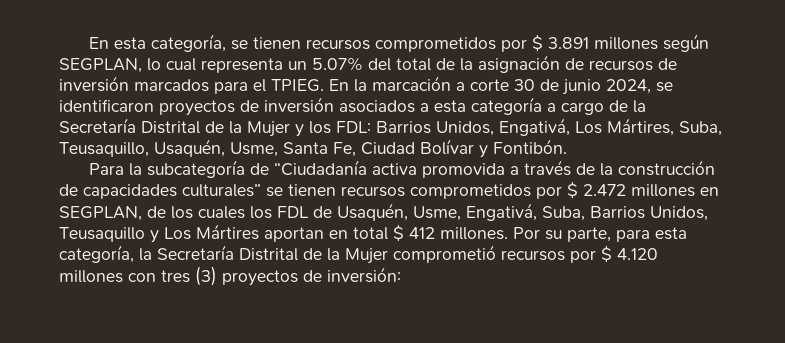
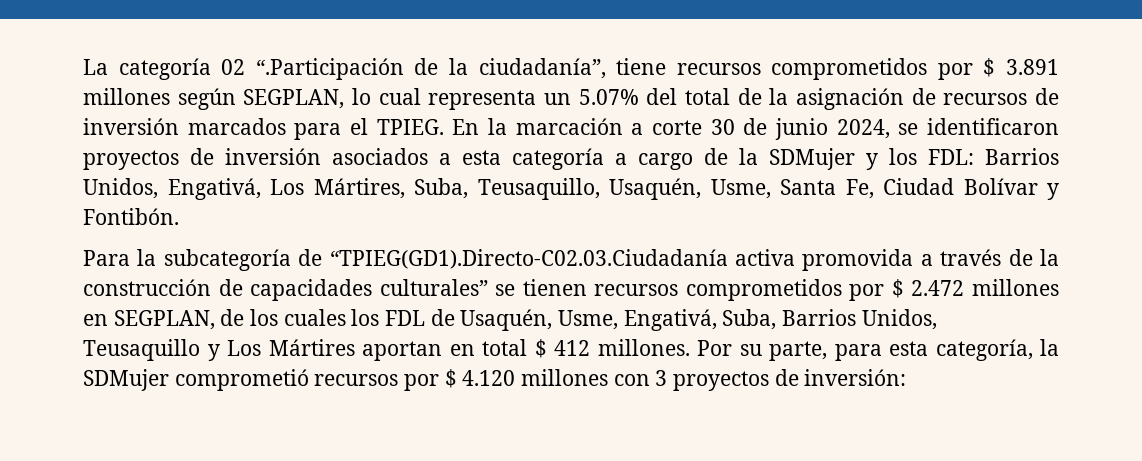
[89,34,302,52] En esta categoría, se tienen -> [83,58,667,80] La categoría 02 “.Participación de la ciudadanía”, tiene
[59,118,290,137] Secretaría Distrital de la Mujer -> [769,148,855,170] SDMujer
[274,160,368,176] “Ciudadanía -> [329,249,728,269] “TPIEG(GD1).Directo-C02.03.Ciudadanía
[157,245,388,264] Secretaría Distrital de la Mujer -> [83,369,169,391] SDMujer
[161,266,217,286] tres (3) -> [655,370,668,386] 3

